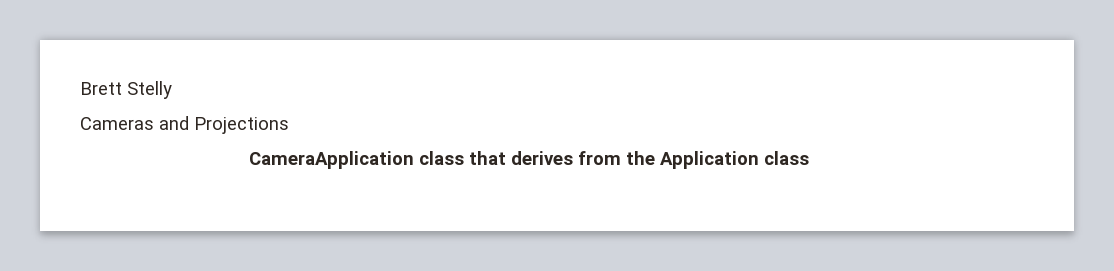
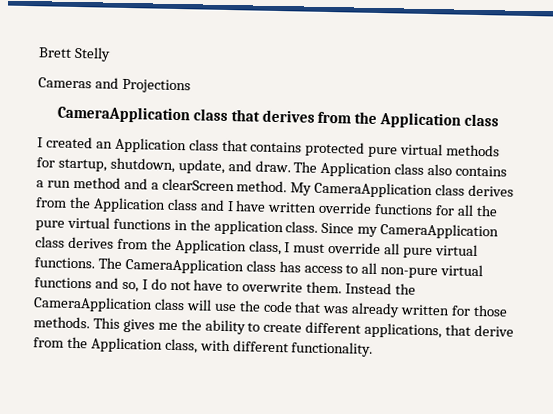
(809, 158) none -> [37,136,501,158] [36,157,508,178] [36,176,515,199] [35,196,498,217] [35,216,500,240] [35,236,479,259] [34,257,484,279] [34,277,417,295] [33,296,509,318] [33,316,515,339] [33,336,374,357] // I created an Application class that contains protected pure virtual methods for startup, shutdown, update, and draw. The Application class also contains a run method and a clearScreen method. My CameraApplication class derives from the Application class and I have written override functions for all the pure virtual functions in the application class. Since my CameraApplication class derives from the Application class, I must override all pure virtual functions. The CameraApplication class has access to all non-pure virtual functions and so, I do not have to overwrite them. Instead the CameraApplication class will use the code that was already written for those methods. This gives me the ability to create different applications, that derive from the Application class, with different functionality.

